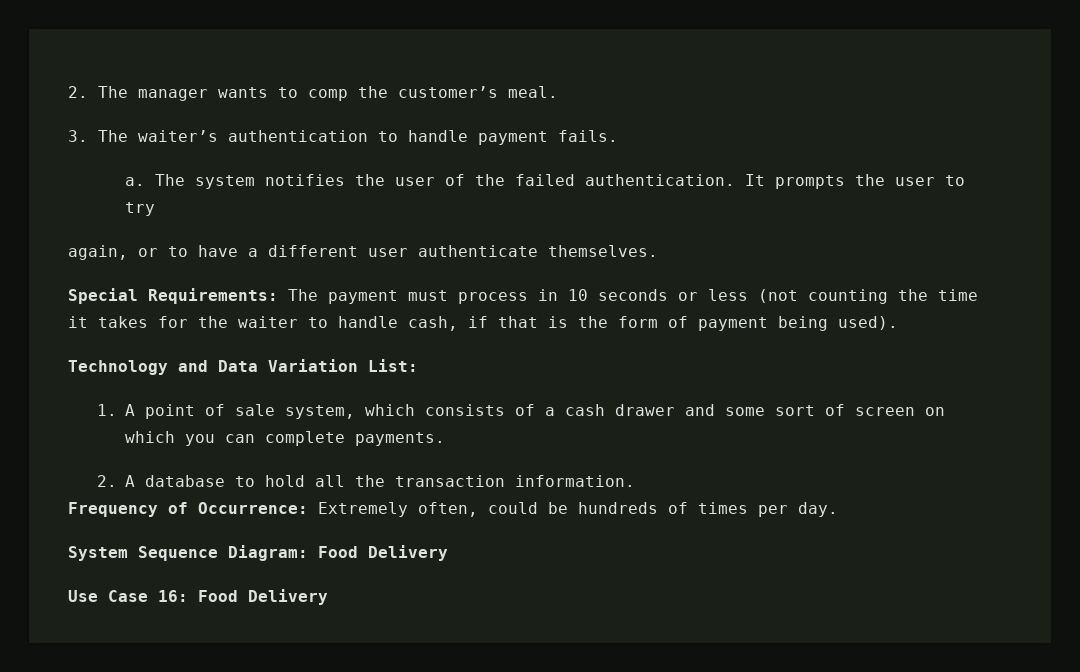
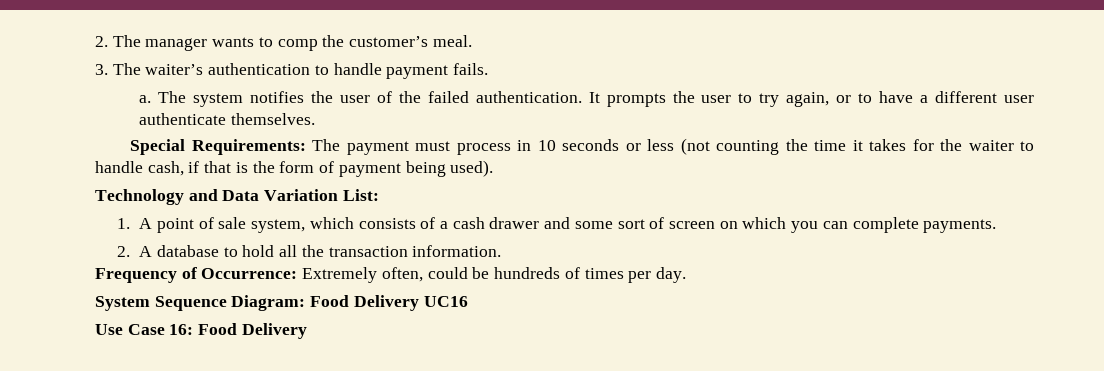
(156, 209) // -> (780, 100) none
(448, 553) none -> [423,296,468,307] UC16

